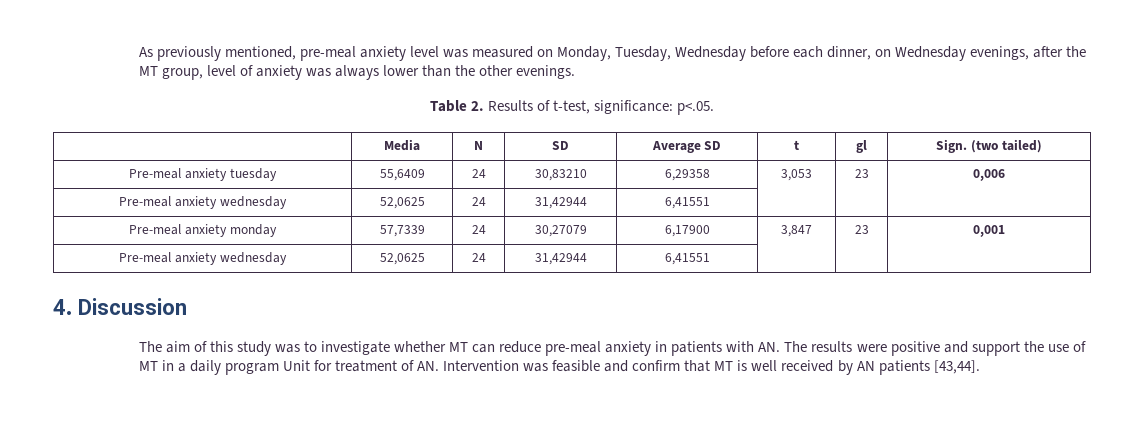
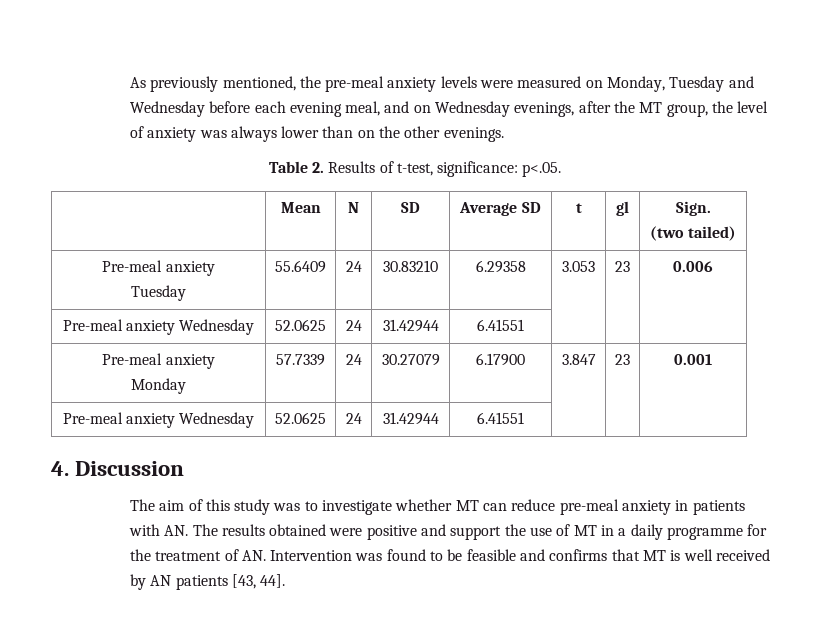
[299,46,468,61] pre-meal anxiety level was -> [299,76,514,92] the pre-meal anxiety levels were
[615,46,672,61] Tuesday, -> [669,76,754,92] Tuesday and
[827,46,872,60] dinner, -> [289,101,410,117] evening meal, and
(203, 74) none -> [712,101,734,113] the
(451, 71) none -> [357,130,375,138] on
[384,139,420,151] Media -> [280,202,321,213] Mean
(967, 146) none -> (711, 208) //
[229,168,277,181] [379,169,425,181] [471,169,486,178] [534,169,587,181] [664,169,710,181] [781,169,812,181] [854,169,869,178] [973,169,1005,181] [119,196,287,209] [379,197,425,209] [471,197,486,206] [534,197,587,209] [664,197,710,209] [129,224,277,237] [379,225,425,237] [471,225,486,234] [534,225,587,237] [664,225,710,237] [781,225,812,237] [854,225,869,234] [973,225,1005,237] [119,252,287,265] [379,253,425,265] [471,253,486,262] [534,253,587,265] [664,253,710,265] tuesday | 55,6409 | 24 | 30,83210 | 6,29358 | 3,053 | 23 | 0,006 // Pre-meal anxiety wednesday | 52,0625 | 24 | 31,42944 | 6,41551 | | | // Pre-meal anxiety monday | 57,7339 | 24 | 30,27079 | 6,17900 | 3,847 | 23 | 0,001 // Pre-meal anxiety wednesday | 52,0625 | 24 | 31,42944 | 6,41551 -> [131,285,186,301] [275,260,326,273] [345,261,362,272] [383,260,438,272] [475,260,526,273] [562,261,595,272] [615,261,630,272] [673,261,713,272] [62,319,255,335] [275,319,326,331] [345,320,362,331] [382,319,439,332] [477,319,524,331] [102,353,215,369] [131,378,186,394] [276,354,325,366] [345,354,362,365] [381,354,440,366] [476,353,525,366] [561,354,596,365] [615,354,630,365] [674,354,712,365] [62,412,255,428] [275,412,326,424] [345,413,362,424] [382,412,439,425] [477,412,524,424] // Tuesday | 55.6409 | 24 | 30.83210 | 6.29358 | 3.053 | 23 | 0.006 // Pre-meal anxiety Wednesday | 52.0625 | 24 | 31.42944 | 6.41551 | | | // Pre-meal anxiety // Monday | 57.7339 | 24 | 30.27079 | 6.17900 | 3.847 | 23 | 0.001 // Pre-meal anxiety Wednesday | 52.0625 | 24 | 31.42944 | 6.41551
(853, 346) none -> [269,524,327,536] obtained
[224,360,332,375] program Unit for -> [667,524,768,540] [129,549,151,561] programme for the
(549, 367) none -> [386,549,463,561] found to be
[632,360,681,371] confirm -> [549,549,608,561] confirms
[933,360,980,374] [43,44]. -> [231,574,286,589] [43, 44].

